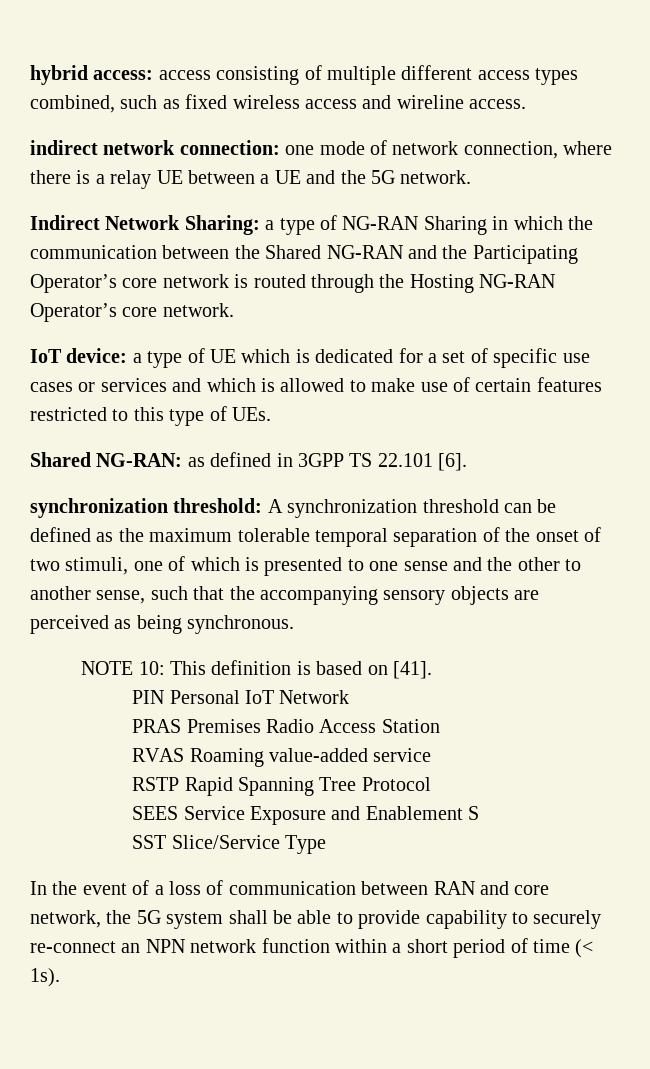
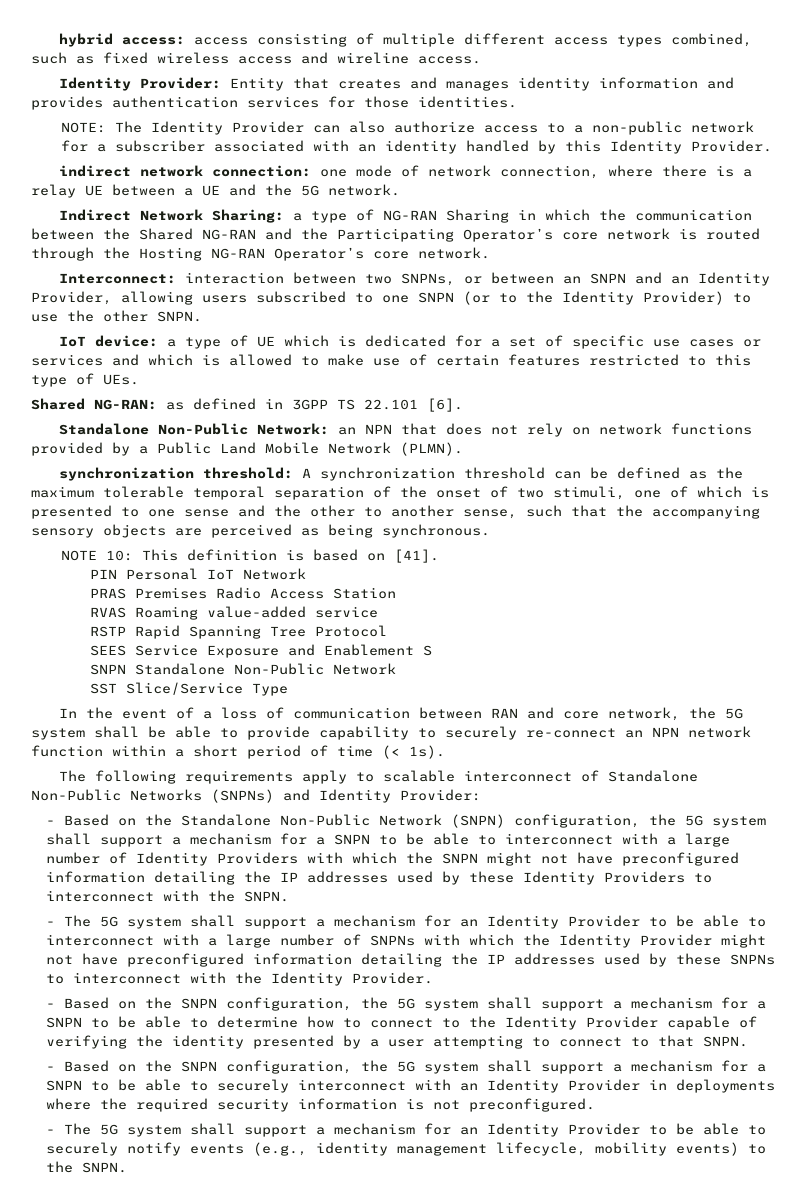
(527, 104) none -> [58,77,734,91] [31,96,517,110] [60,121,754,135] [60,140,772,154] // Identity Provider: Entity that creates and manages identity information and provides authentication services for those identities. // NOTE: The Identity Provider can also authorize access to a non-public network for a subscriber associated with an identity handled by this Identity Provider.
(234, 310) none -> [58,272,770,286] [31,291,751,305] [31,310,202,322] // Interconnect: interaction between two SNPNs, or between an SNPN and an Identity Provider, allowing users subscribed to one SNPN (or to the Identity Provider) to use the other SNPN.
(468, 462) none -> [58,423,752,437] [31,442,463,456] // Standalone Non-Public Network: an NPN that does not rely on network functions provided by a Public Land Mobile Network (PLMN).
(480, 813) none -> [90,663,397,675] // SNPN Standalone Non-Public Network
(60, 977) none -> [58,770,698,784] [31,789,481,803] [45,814,766,828] [45,833,730,847] [45,852,739,866] [45,871,712,885] [45,890,289,902] [45,915,766,929] [45,934,766,948] [45,953,775,967] [45,972,433,986] [45,997,766,1011] [45,1016,757,1030] [45,1035,748,1049] [45,1060,766,1074] [45,1079,775,1093] [45,1098,595,1112] [45,1123,766,1137] [45,1142,766,1156] [45,1161,127,1173] // The following requirements apply to scalable interconnect of Standalone Non-Public Networks (SNPNs) and Identity Provider: // - Based on the Standalone Non-Public Network (SNPN) configuration, the 5G system shall support a mechanism for a SNPN to be able to interconnect with a large number of Identity Providers with which the SNPN might not have preconfigured information detailing the IP addresses used by these Identity Providers to interconnect with the SNPN. // - The 5G system shall support a mechanism for an Identity Provider to be able to interconnect with a large number of SNPNs with which the Identity Provider might not have preconfigured information detailing the IP addresses used by these SNPNs to interconnect with the Identity Provider. // - Based on the SNPN configuration, the 5G system shall support a mechanism for a SNPN to be able to determine how to connect to the Identity Provider capable of verifying the identity presented by a user attempting to connect to that SNPN. // - Based on the SNPN configuration, the 5G system shall support a mechanism for a SNPN to be able to securely interconnect with an Identity Provider in deployments where the required security information is not preconfigured. // - The 5G system shall support a mechanism for an Identity Provider to be able to securely notify events (e.g., identity management lifecycle, mobility events) to the SNPN.

